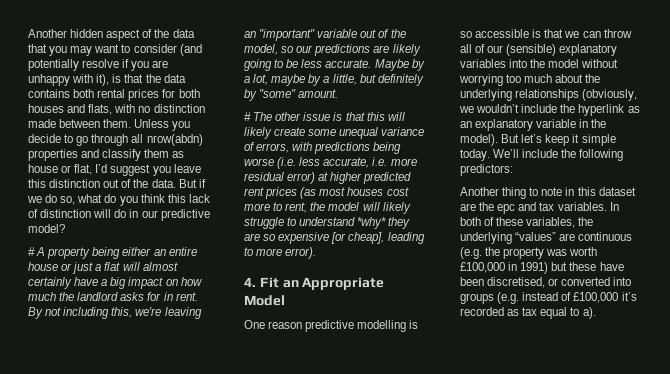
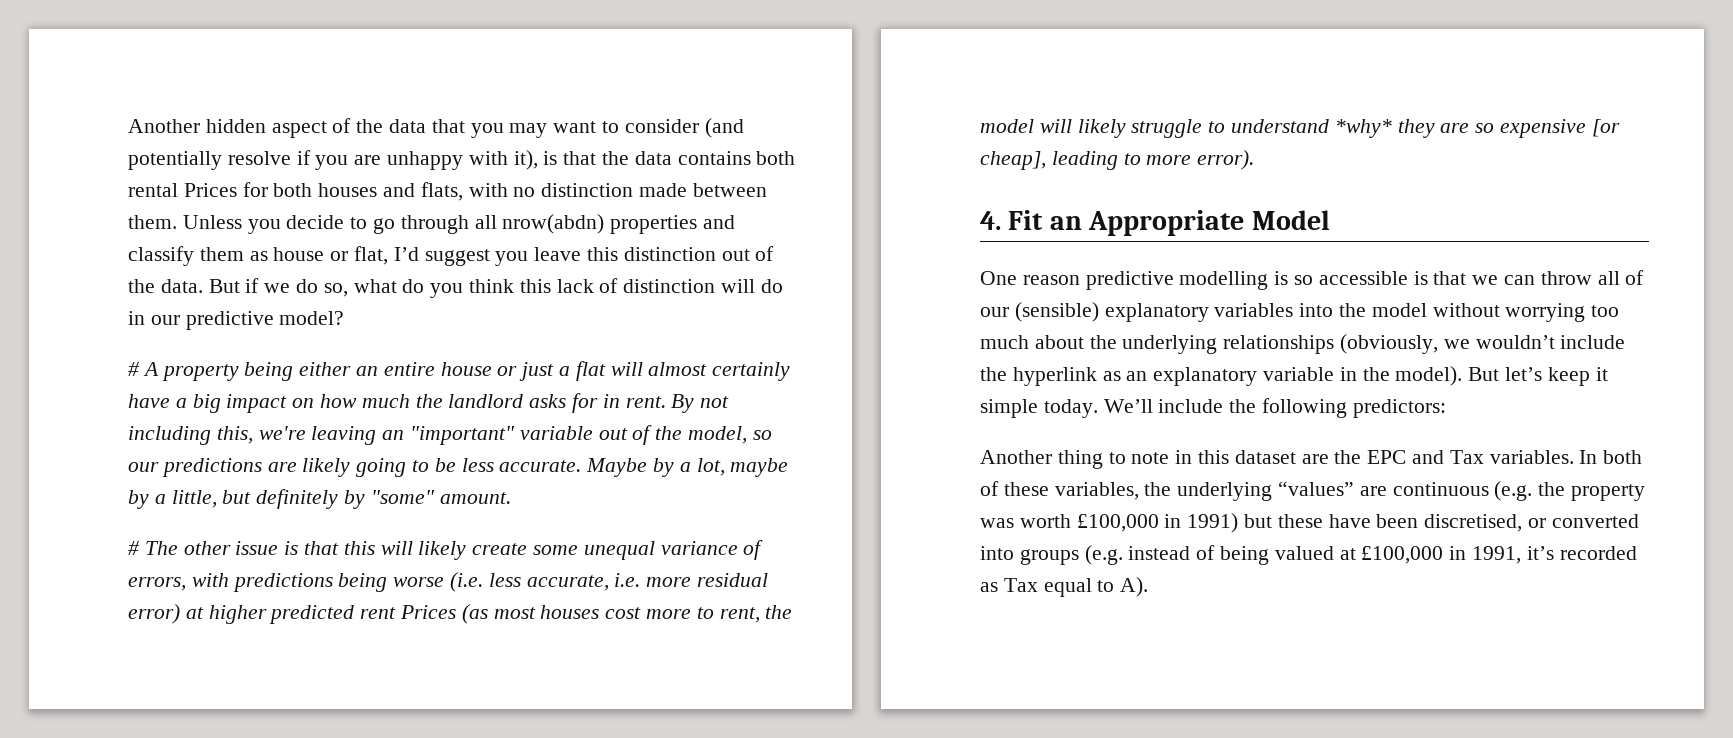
[128,89,160,101] prices -> [183,183,237,197] Prices
[265,187,298,199] prices -> [400,605,457,619] Prices
[497,202,555,214] epc and tax -> [1367,450,1484,464] EPC and Tax
[573,292,619,303] £100,000 -> [1220,546,1522,565] being valued at £100,000 in 1991,
[522,307,538,316] tax -> [1003,578,1038,592] Tax
[582,307,596,319] a). -> [1120,577,1149,597] A).

